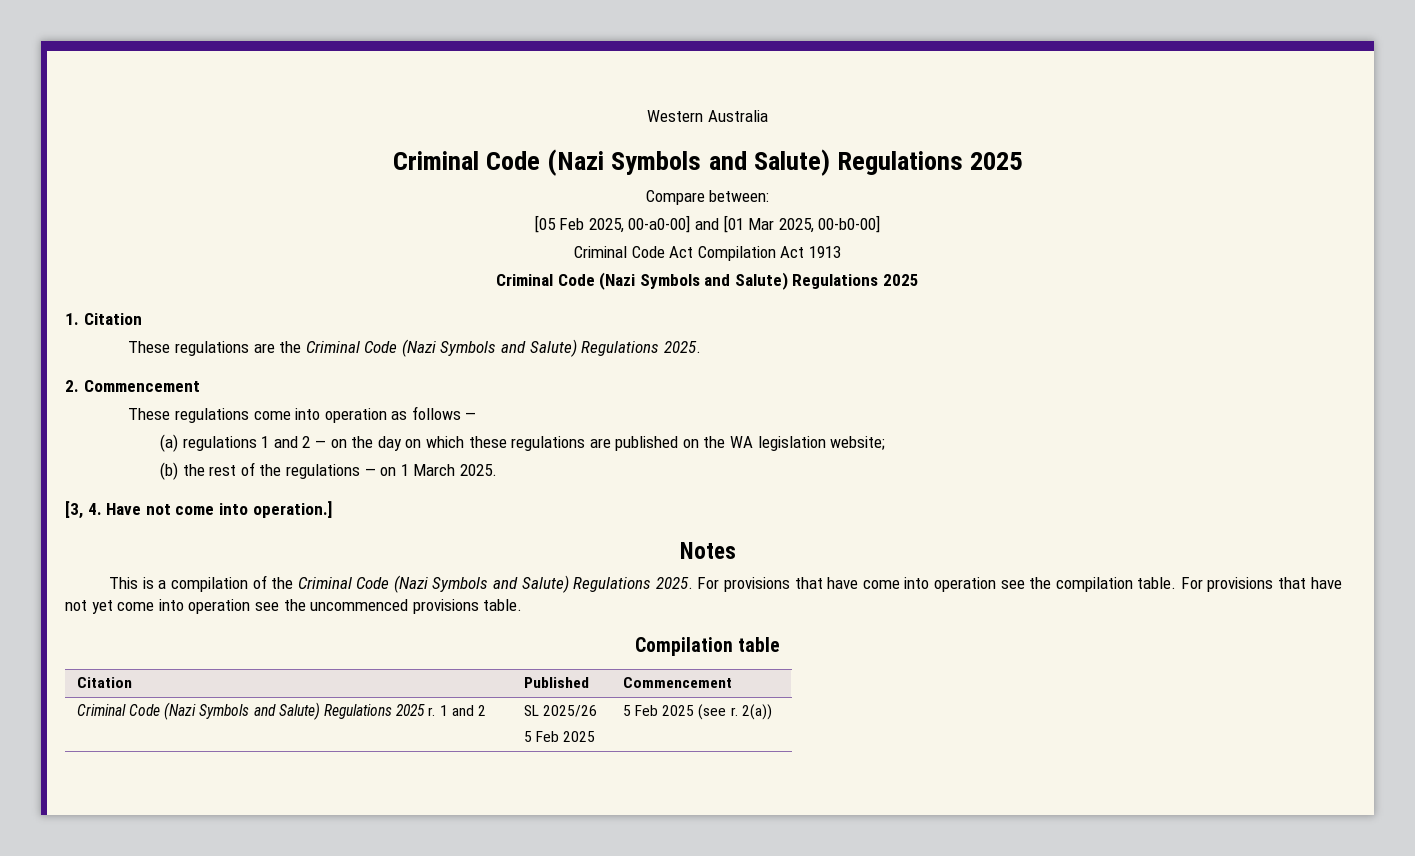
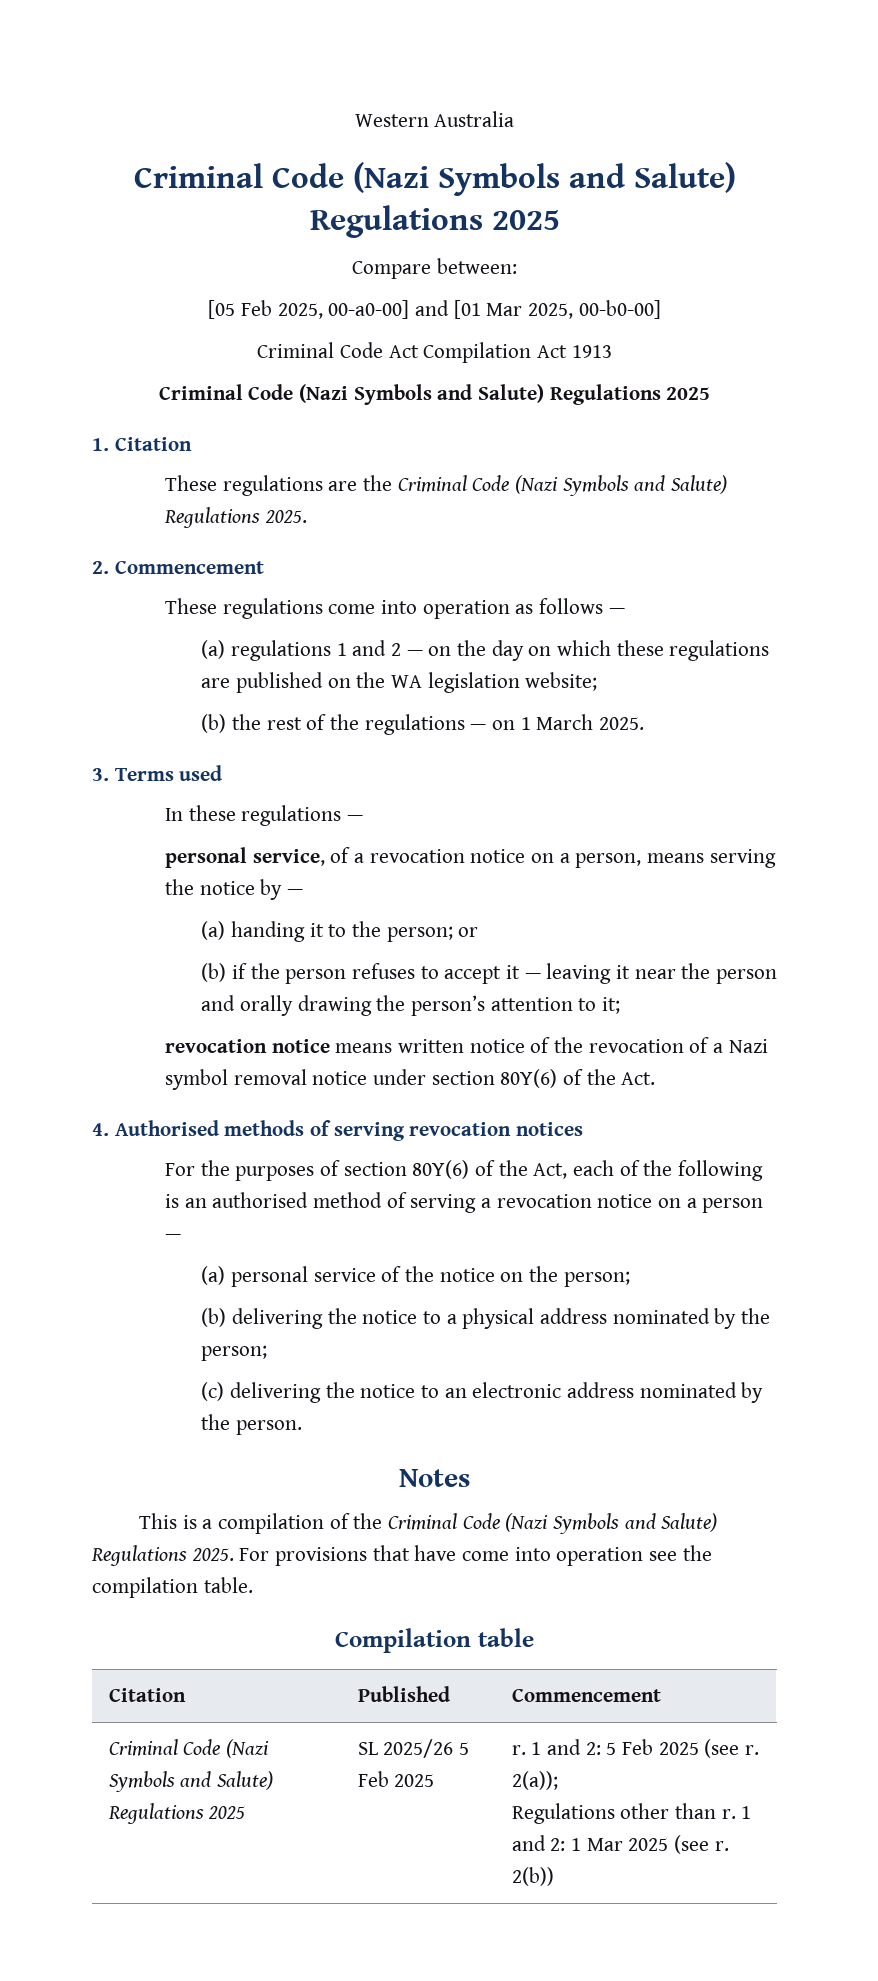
[65,501,332,519] [3, 4. Have not come into operation.] -> [92,765,223,781] [164,805,363,826] [164,847,776,868] [164,879,303,900] [201,921,479,942] [201,963,777,984] [201,995,620,1016] [164,1037,768,1053] [164,1069,656,1090] [92,1120,584,1141] [164,1160,763,1181] [164,1192,764,1213] [164,1234,181,1240] [201,1266,630,1287] [201,1308,770,1329] [201,1345,268,1361] [201,1382,764,1403] [201,1414,302,1435] 3. Terms used // In these regulations — // personal service, of a revocation notice on a person, means serving the notice by — // (a) handing it to the person; or // (b) if the person refuses to accept it — leaving it near the person and orally drawing the person’s attention to it; // revocation notice means written notice of the revocation of a Nazi symbol removal notice under section 80Y(6) of the Act. // 4. Authorised methods of serving revocation notices // For the purposes of section 80Y(6) of the Act, each of the following is an authorised method of serving a revocation notice on a person — // (a) personal service of the notice on the person; // (b) delivering the notice to a physical address nominated by the person; // (c) delivering the notice to an electronic address nominated by the person.
[1180,577,1342,592] [65,599,523,614] For provisions that have not yet come into operation see the uncommenced provisions table. -> (253, 1585) none
[428,705,486,716] r. 1 and 2 -> (246, 1812) none
(598, 711) // -> (454, 1748) none
(596, 736) none -> [511,1739,601,1755] r. 1 and 2:
[741,704,772,720] 2(a)) -> [511,1771,558,1790] [511,1803,752,1824] [511,1835,729,1854] [511,1867,554,1886] 2(a)); // Regulations other than r. 1 and 2: 1 Mar 2025 (see r. 2(b))

